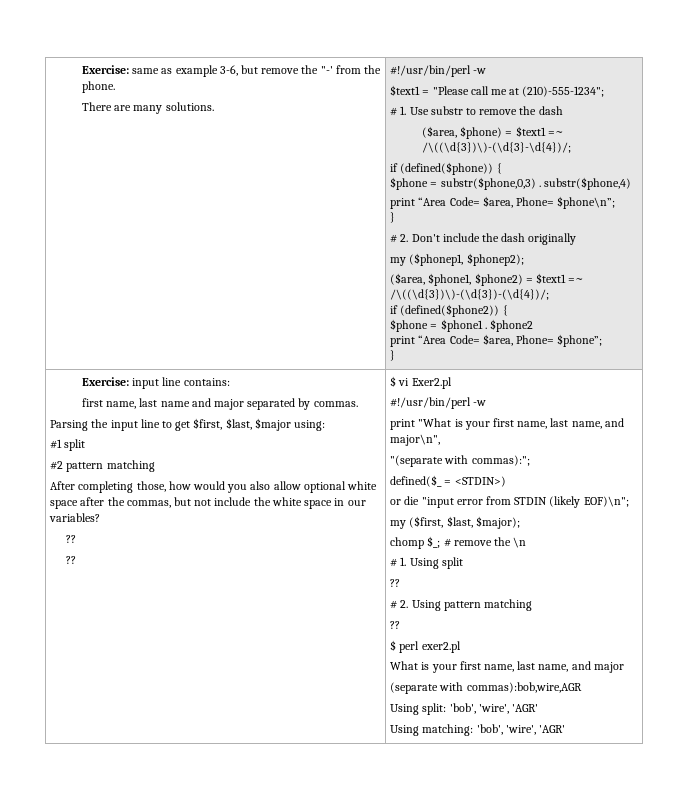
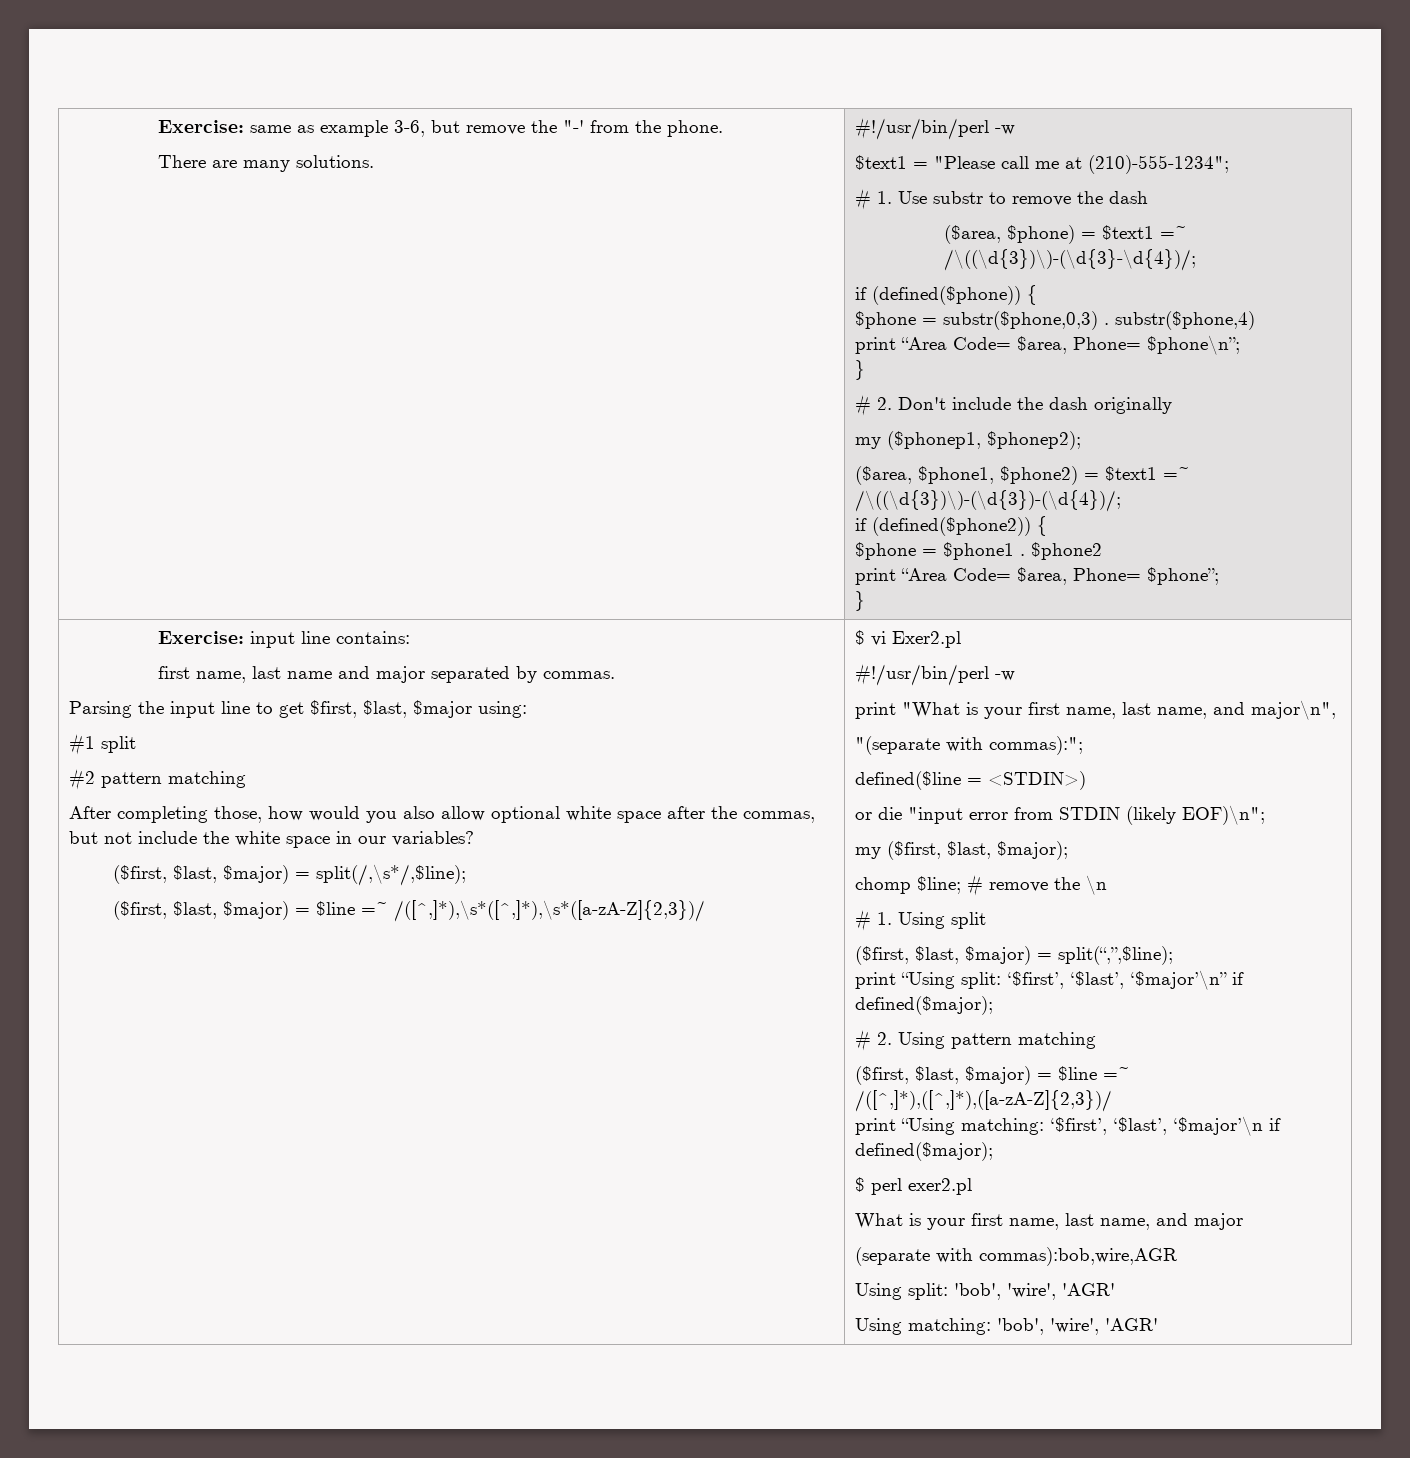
[65,535,76,543] [65,556,76,564] ?? // ?? -> [113,864,467,886] [113,900,706,922] ($first, $last, $major) = split(/,\s*/,$line); // ($first, $last, $major) = $line =~ /([^,]*),\s*([^,]*),\s*([a-zA-Z]{2,3})/
[390,475,443,487] defined($_ -> [854,771,961,790] defined($line
[427,536,441,548] $_; -> [916,876,961,894] $line;
[390,579,401,587] ?? -> [854,946,1173,965] [854,970,1244,990] [854,996,993,1015] ($first, $last, $major) = split(“,”,$line); // print “Using split: ‘$first’, ‘$last’, ‘$major’\n” if defined($major);
[390,621,401,629] ?? -> [854,1066,1130,1085] [854,1090,1112,1112] [854,1116,1281,1136] [854,1142,993,1161] ($first, $last, $major) = $line =~ /([^,]*),([^,]*),([a-zA-Z]{2,3})/ // print “Using matching: ‘$first’, ‘$last’, ‘$major’\n if defined($major);

